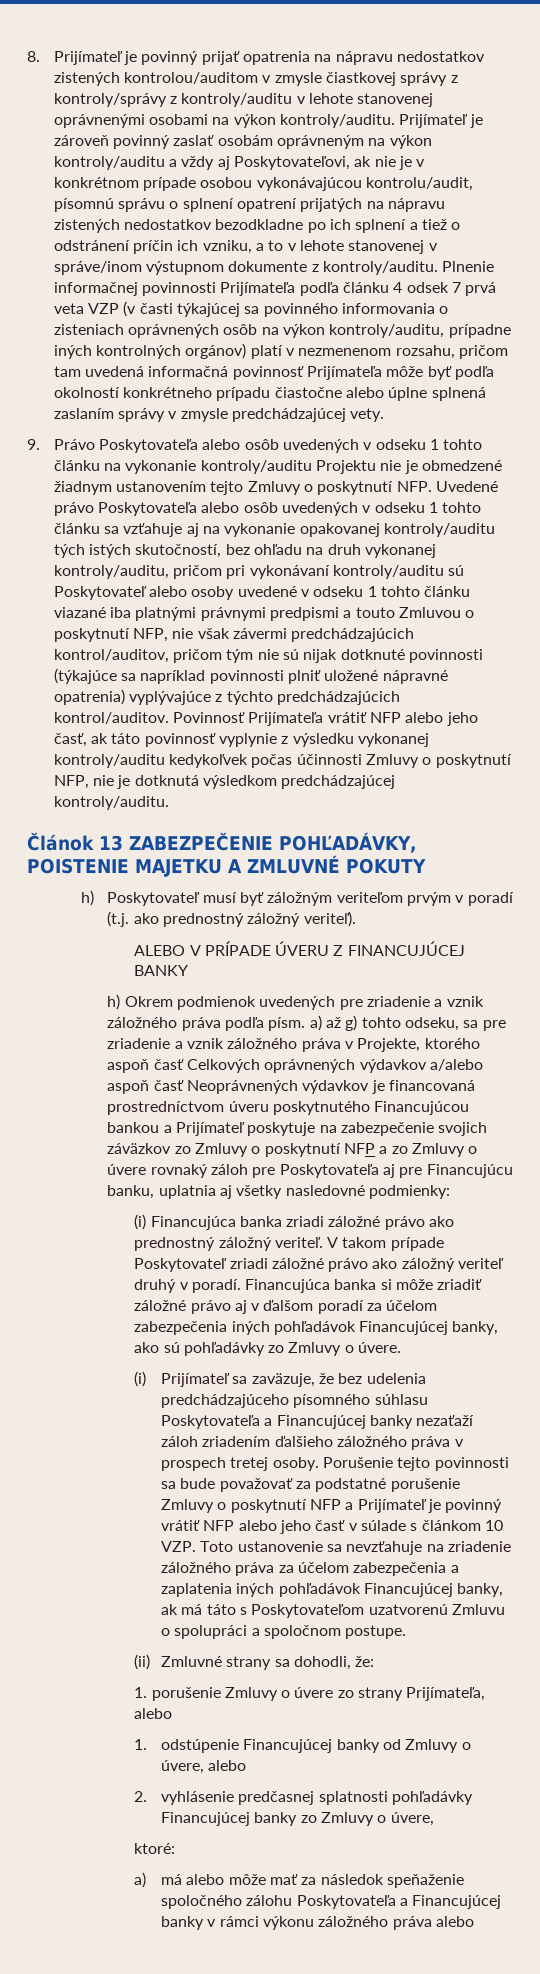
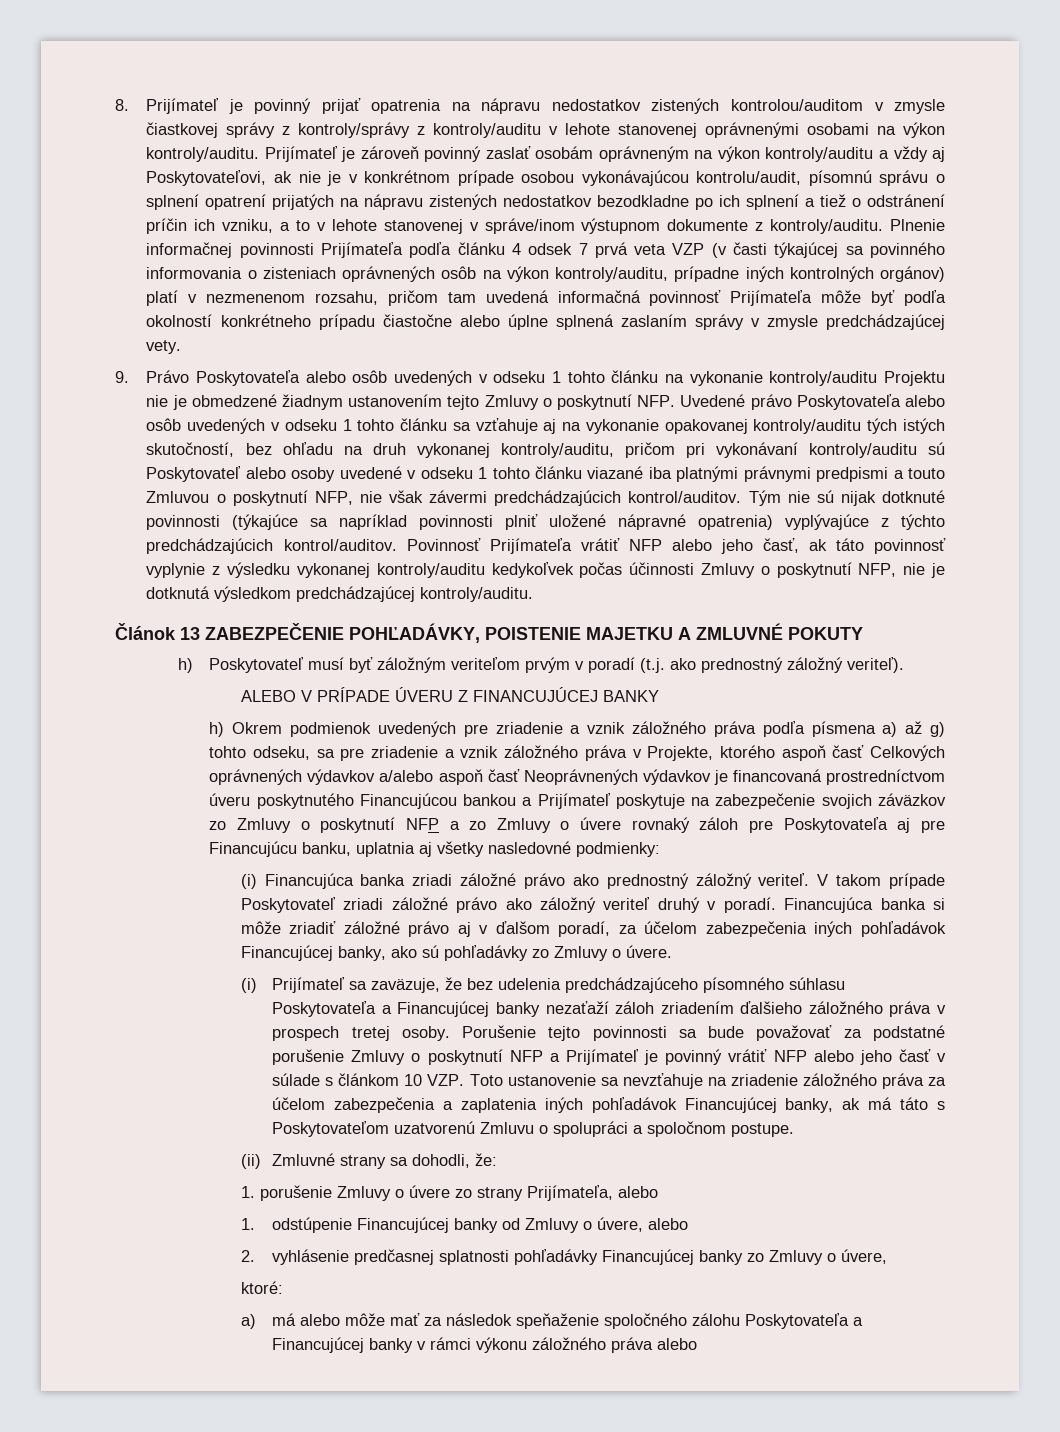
[53,649,254,663] kontrol/auditov, pričom tým -> [628,490,781,506] kontrol/auditov. Tým
[268,1017,306,1031] písm. -> [811,721,876,737] písmena
[317,1300,364,1314] poradí -> [558,921,611,937] poradí,

